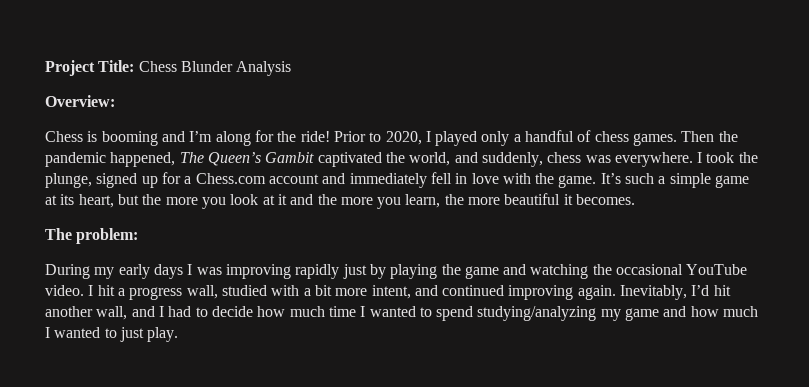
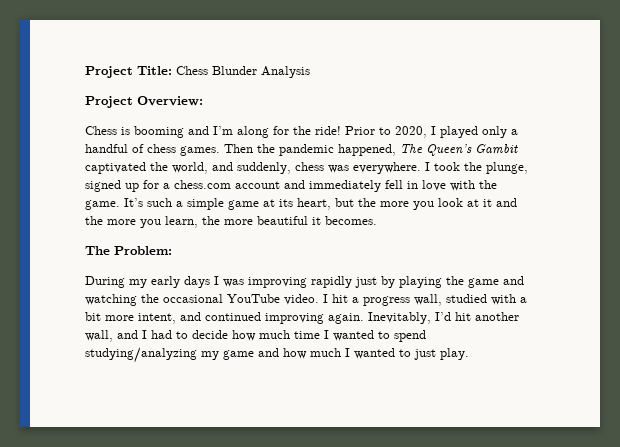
(292, 68) none -> [85,96,133,108] Project
[195,173,266,184] Chess.com -> [174,180,231,189] chess.com
[76,228,139,244] problem: -> [114,246,172,255] Problem:

